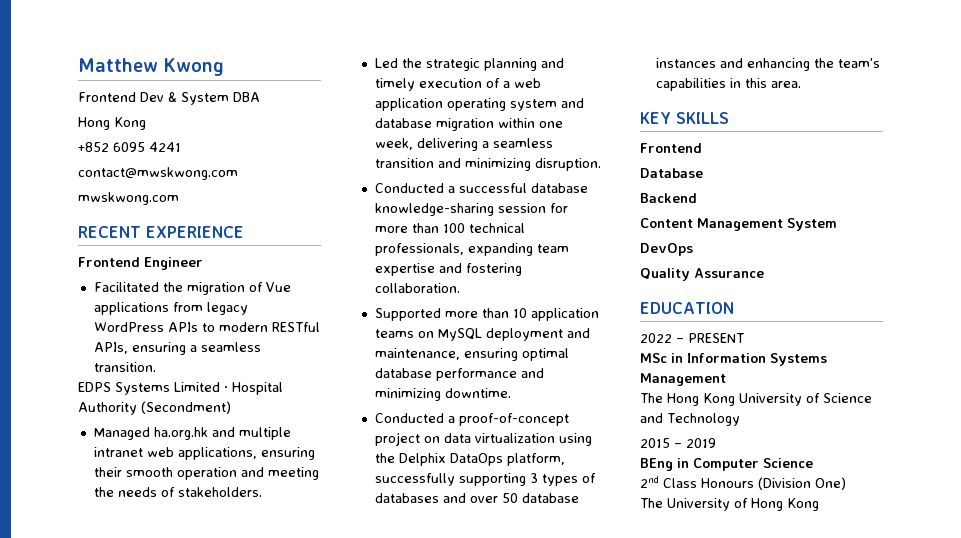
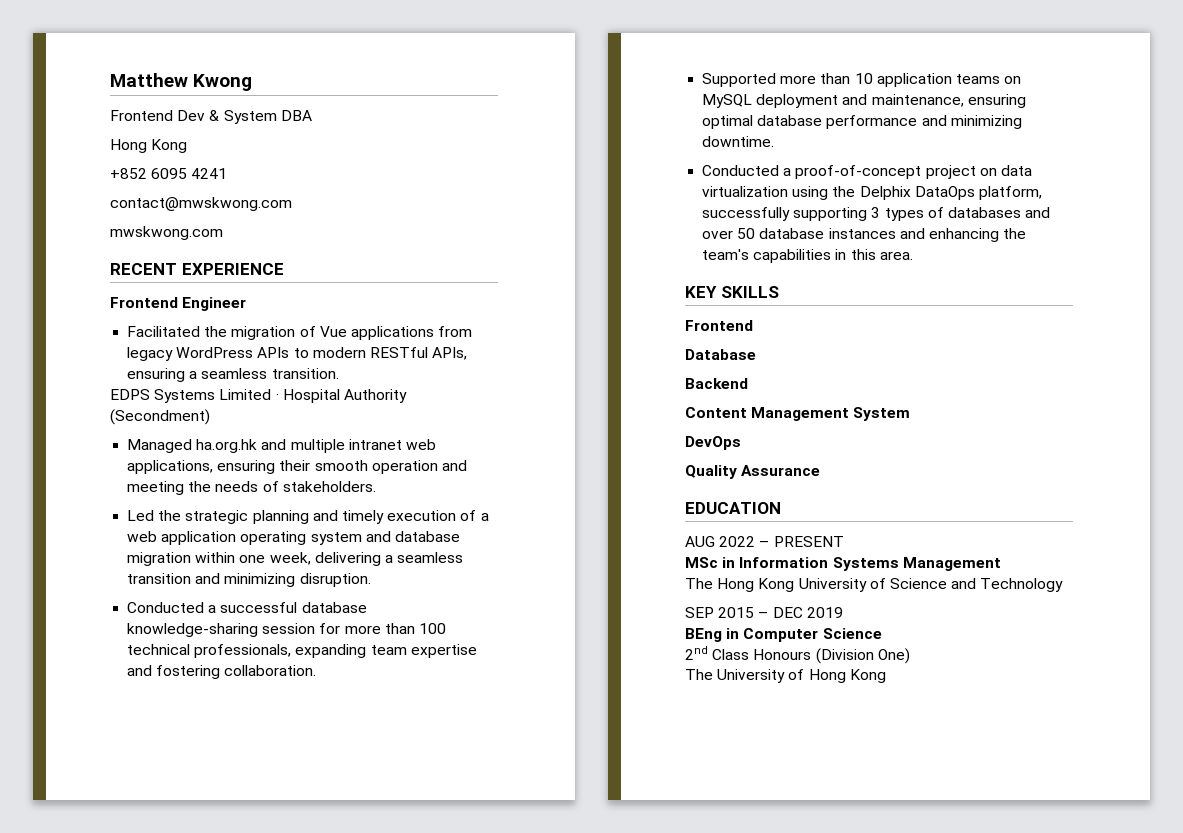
(734, 308) none -> [685,536,715,547] AUG
(740, 419) none -> [685,607,714,618] SEP
(682, 445) none -> [772,607,803,618] DEC

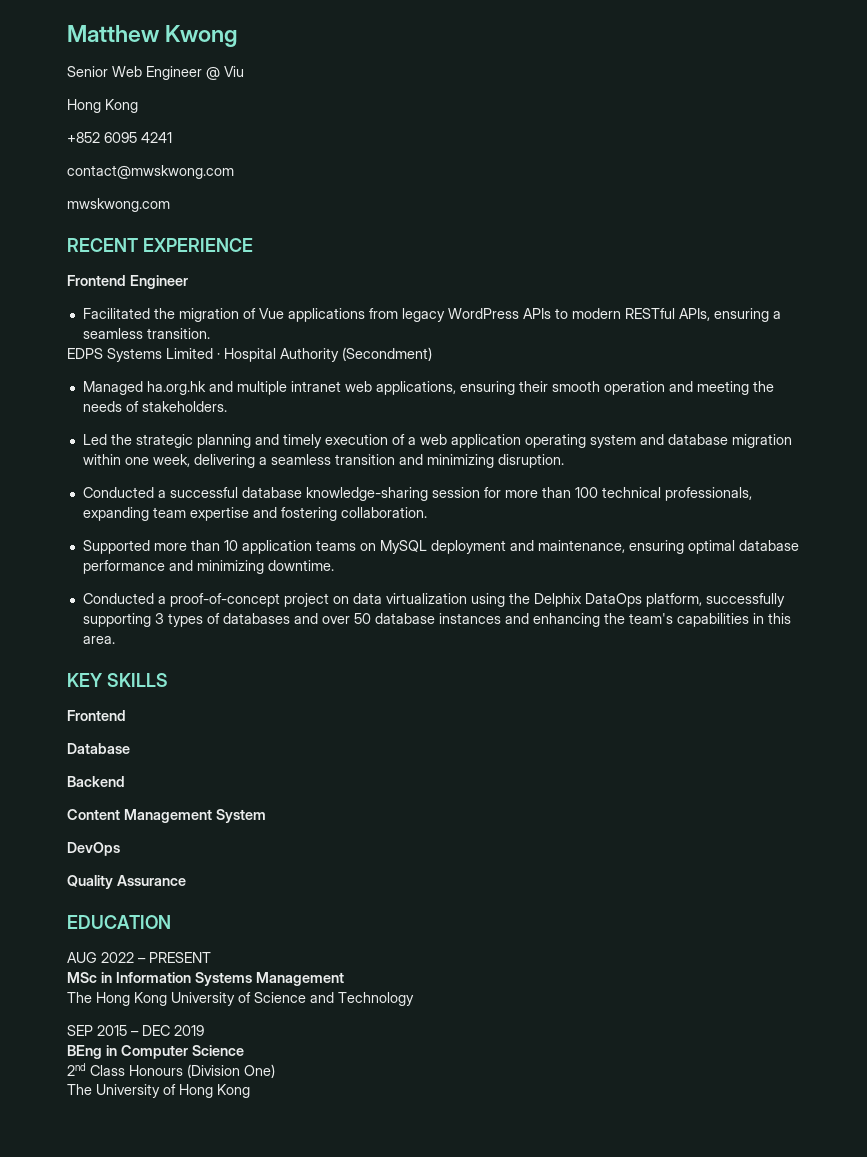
[110,110,312,124] Frontend Dev & System DBA -> [67,66,244,80] Senior Web Engineer @ Viu

